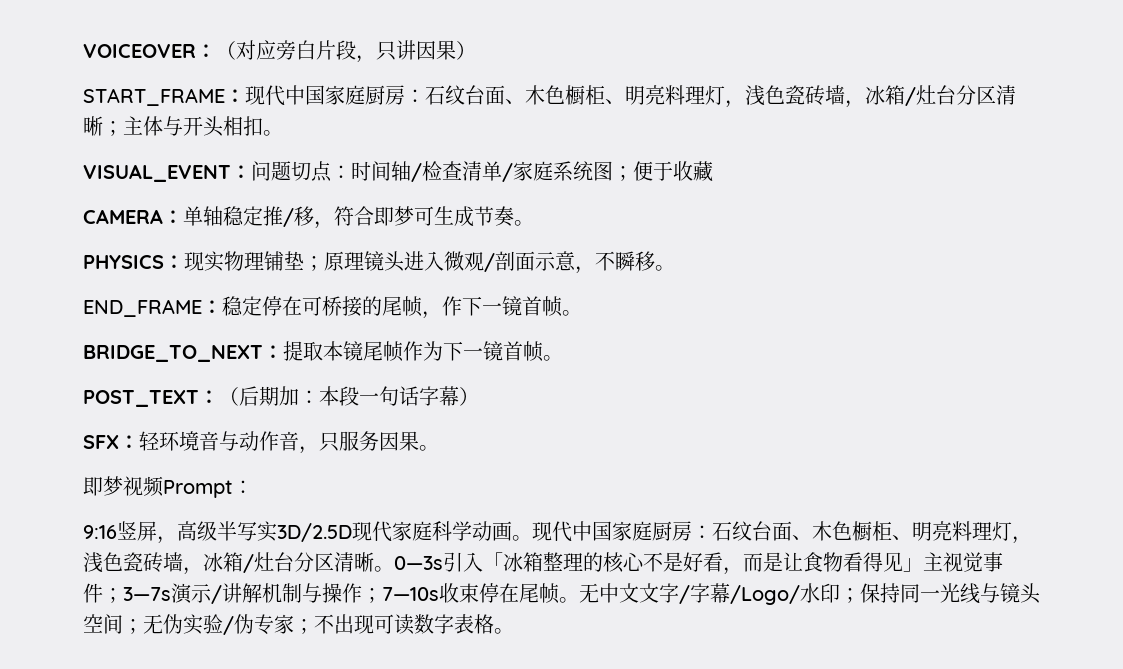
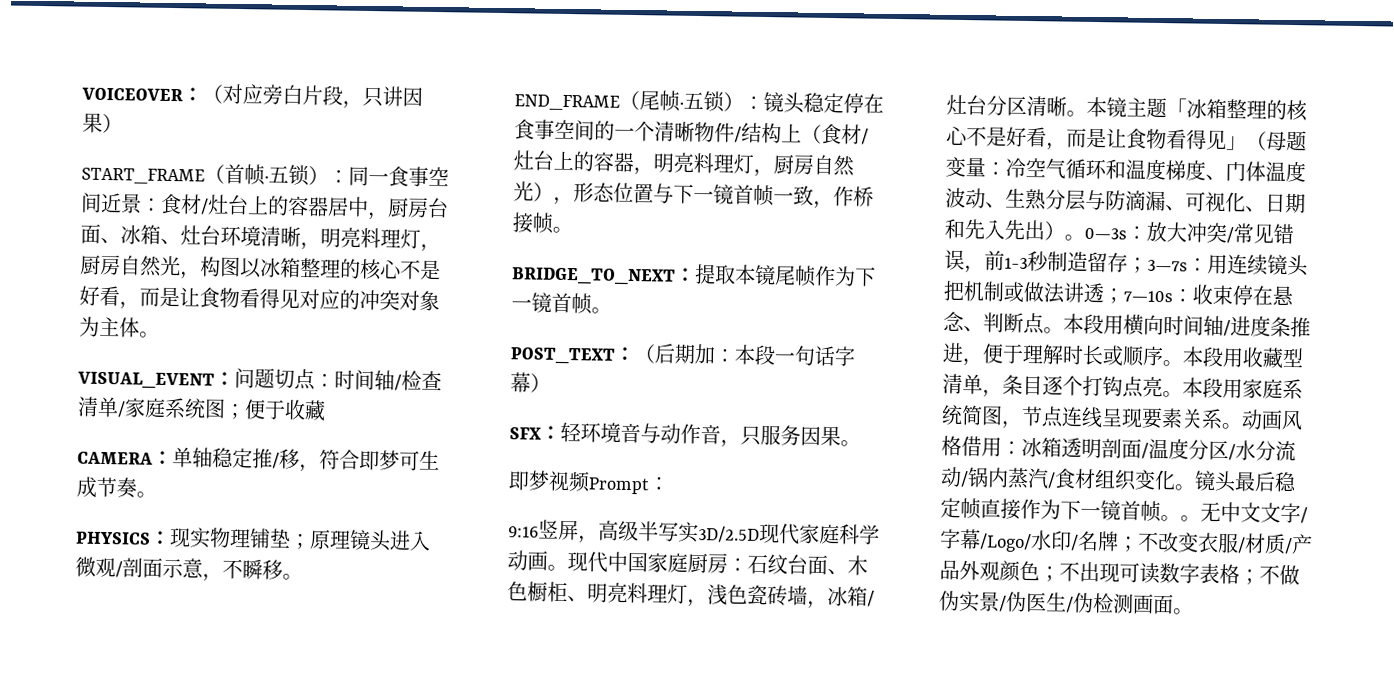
[225,85,1016,108] [83,116,263,137] ：现代中国家庭厨房：石纹台面、木色橱柜、明亮料理灯，浅色瓷砖墙，冰箱/灶台分区清晰；主体与开头相扣 -> [204,163,449,187] [80,192,449,221] [80,223,441,253] [80,254,441,281] [79,285,440,312] [79,316,140,338] （首帧·五锁）：同一食事空间近景：食材/灶台上的容器居中，厨房台面、冰箱、灶台环境清晰，明亮料理灯，厨房自然光，构图以冰箱整理的核心不是好看，而是让食物看得见对应的冲突对象为主体
[202,296,542,319] ：稳定停在可桥接的尾帧，作下一镜首 -> [619,90,884,114] [514,119,869,145] [513,150,855,178] [513,181,874,210] [512,212,534,234] （尾帧·五锁）：镜头稳定停在食事空间的一个清晰物件/结构上（食材/灶台上的容器，明亮料理灯，厨房自然光），形态位置与下一镜首帧一致，作桥接
[394,552,483,572] 0—3s引入 -> [1086,96,1167,119] 本镜主题
[923,552,1003,572] [83,583,560,604] 主视觉事件；3—7s演示/讲解机制与操作；7—10s收束停在尾帧 -> [1246,130,1307,152] [945,156,1306,183] [945,187,1306,214] [944,218,1294,245] [944,249,1309,277] [943,280,1295,307] [943,311,1311,338] [942,342,1304,369] [942,373,1303,400] [941,404,1303,431] [941,435,1296,462] [940,466,1297,493] [940,497,1181,523] （母题变量：冷空气循环和温度梯度、门体温度波动、生熟分层与防滴漏、可视化、日期和先入先出）。0—3s：放大冲突/常见错误，前1-3秒制造留存；3—7s：用连续镜头把机制或做法讲透；7—10s：收束停在悬念、判断点。本段用横向时间轴/进度条推进，便于理解时长或顺序。本段用收藏型清单，条目逐个打钩点亮。本段用家庭系统简图，节点连线呈现要素关系。动画风格借用：冰箱透明剖面/温度分区/水分流动/锅内蒸汽/食材组织变化。镜头最后稳定帧直接作为下一镜首帧。
[840,583,1041,604] [83,614,294,635] ；保持同一光线与镜头空间；无伪实验/伪专家 -> [1070,530,1313,555] [939,559,1040,582] /名牌；不改变衣服/材质/产品外观颜色
(494, 624) none -> [1239,564,1300,586] [939,590,1174,615] ；不做伪实景/伪医生/伪检测画面

